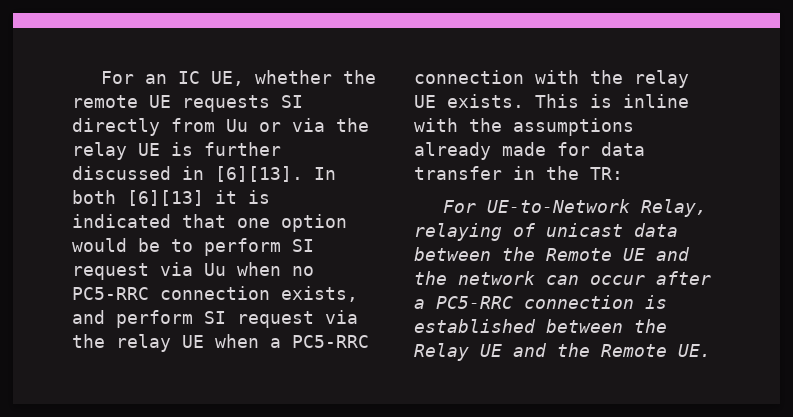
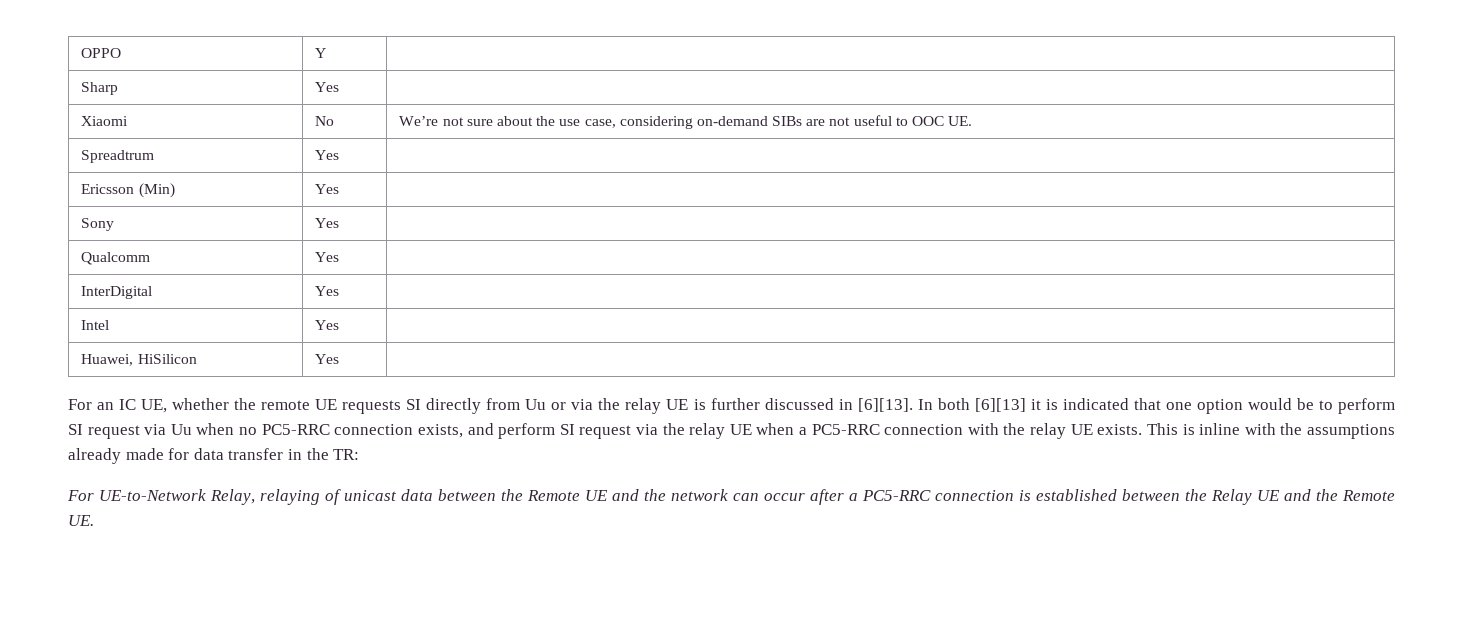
(101, 77) none -> [81,48,122,58] [315,48,327,58] [81,82,119,95] [315,82,340,92] [81,116,129,126] [315,116,335,126] [399,115,973,129] [81,150,155,163] [315,150,340,160] [81,183,175,198] [315,184,340,194] [81,218,115,231] [315,218,340,228] [81,252,151,265] [315,252,340,262] [81,286,153,299] [315,286,340,296] [81,320,110,330] [315,320,340,330] [81,354,197,366] [315,354,340,364] OPPO | Y | // Sharp | Yes | // Xiaomi | No | We’re not sure about the use case, considering on-demand SIBs are not useful to OOC UE. // Spreadtrum | Yes | // Ericsson (Min) | Yes | // Sony | Yes | // Qualcomm | Yes | // InterDigital | Yes | // Intel | Yes | // Huawei, HiSilicon | Yes | //

